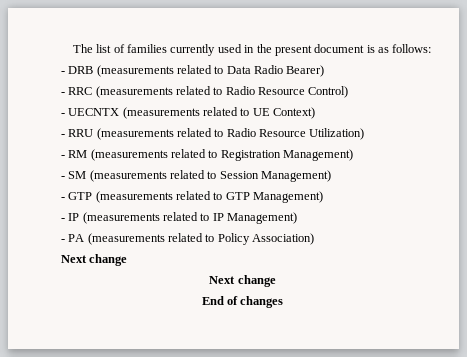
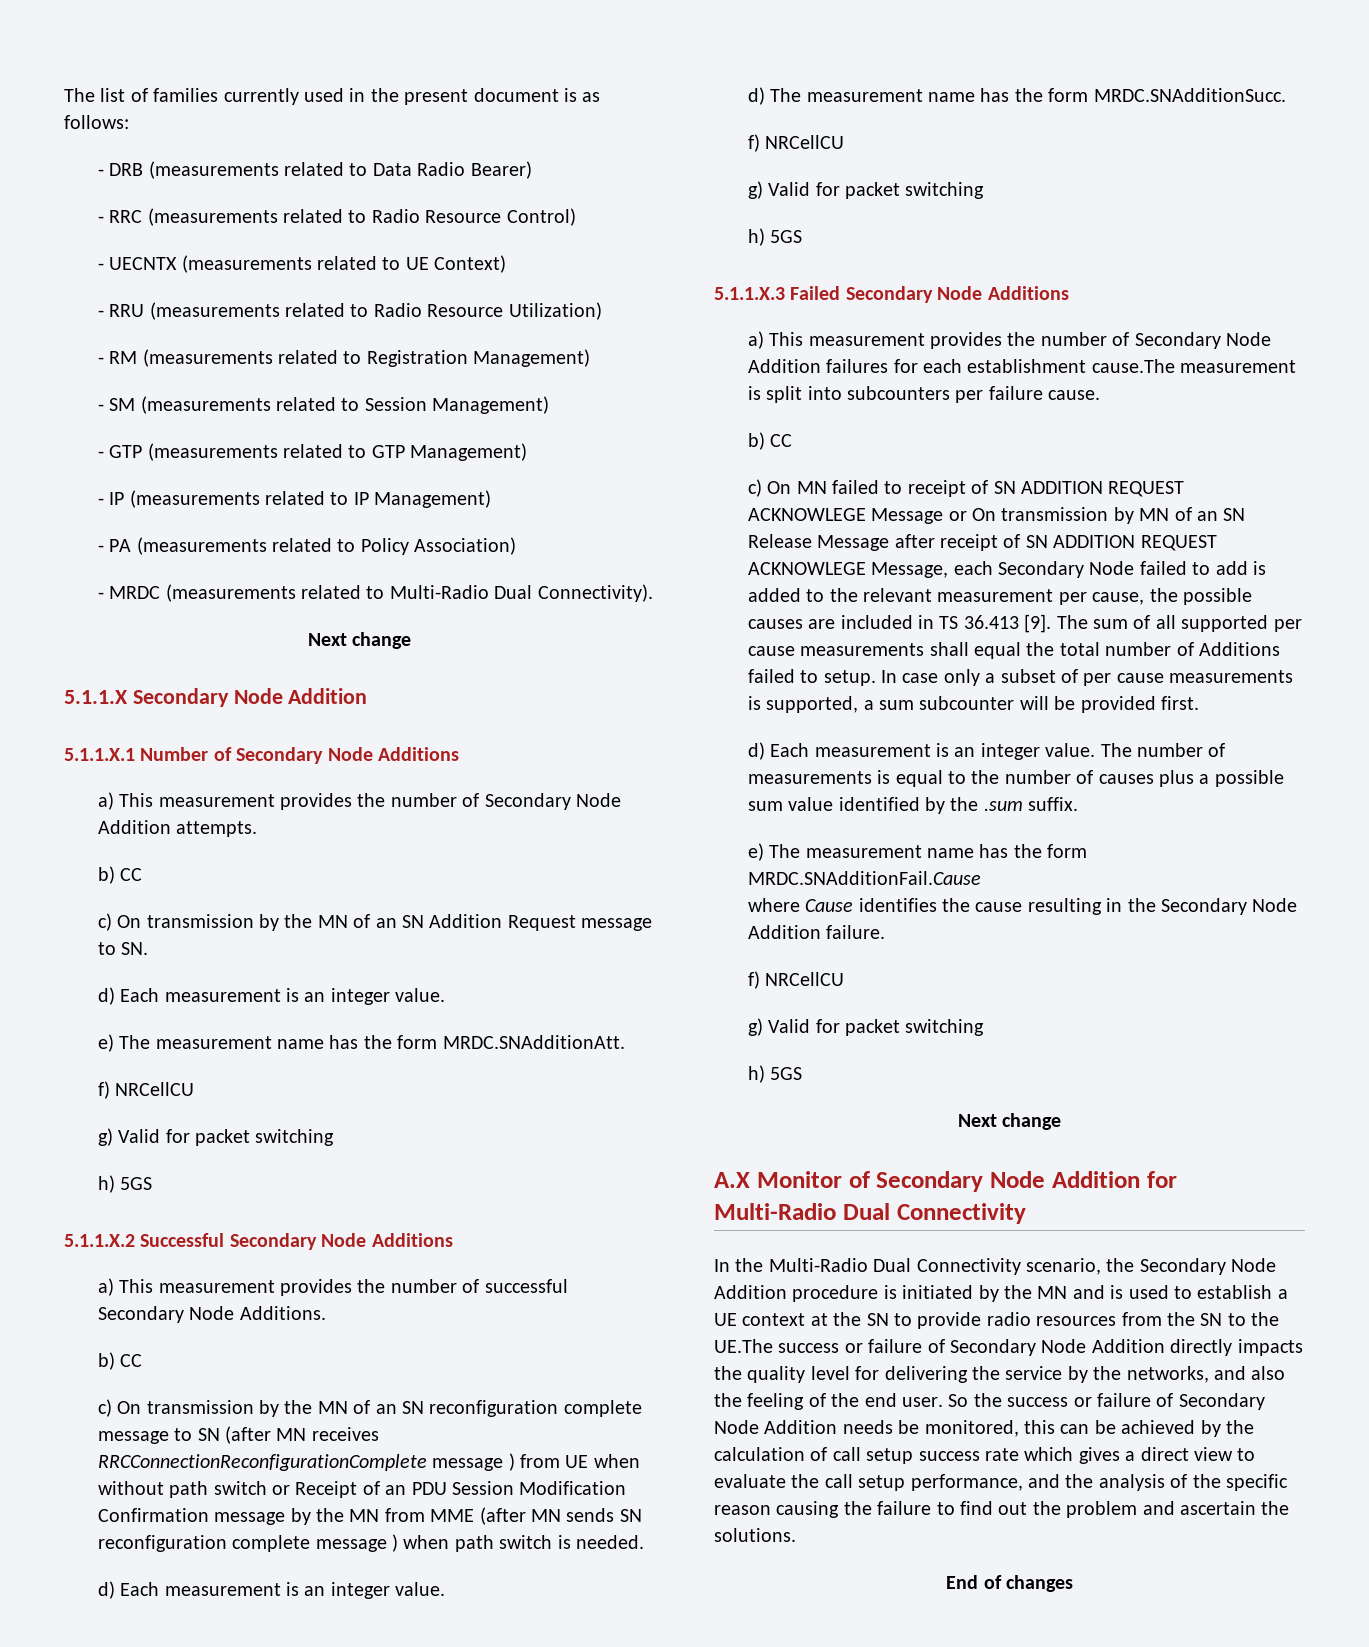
[60,254,128,266] [209,275,276,287] Next change // Next change -> [97,584,653,602] [307,632,412,649] [64,688,368,707] [64,747,459,764] [97,792,621,810] [97,820,258,837] [97,866,143,884] [97,913,653,931] [97,942,149,955] [97,987,446,1005] [97,1034,625,1052] [97,1081,195,1099] [97,1128,335,1146] [97,1175,153,1193] [64,1233,453,1250] [97,1278,568,1296] [97,1306,326,1323] [97,1352,143,1370] [97,1399,642,1417] [97,1426,379,1444] [97,1453,640,1471] [97,1481,627,1498] [97,1507,642,1525] [97,1534,644,1552] [97,1581,446,1599] [747,87,1286,105] [747,134,845,152] [747,181,985,199] [747,228,803,246] [714,286,1069,303] [747,331,1271,349] [747,359,1297,373] [747,386,1101,403] [747,432,793,450] [747,479,1185,497] [747,507,1246,524] [747,534,1217,551] [747,561,1266,578] [747,588,1252,605] [747,614,1302,633] [747,642,1280,659] [747,669,1294,686] [747,696,1199,713] [747,742,1226,760] [747,770,1284,787] [747,797,1079,814] [747,843,1088,861] [747,871,981,885] [747,898,1298,915] [747,925,886,939] [747,971,845,989] [747,1018,985,1036] [747,1065,803,1083] [957,1113,1062,1130] [714,1171,1177,1192] [714,1203,1026,1224] [714,1258,1277,1275] [714,1285,1288,1302] [714,1312,1280,1329] [714,1339,1303,1356] [714,1366,1286,1383] [714,1393,1265,1410] [714,1420,1254,1437] [714,1447,1256,1464] [714,1474,1288,1491] [714,1501,1290,1518] [714,1528,796,1542] - MRDC (measurements related to Multi-Radio Dual Connectivity). // Next change // 5.1.1.X Secondary Node Addition // 5.1.1.X.1 Number of Secondary Node Additions // a) This measurement provides the number of Secondary Node Addition attempts. // b) CC // c) On transmission by the MN of an SN Addition Request message to SN. // d) Each measurement is an integer value. // e) The measurement name has the form MRDC.SNAdditionAtt. // f) NRCellCU // g) Valid for packet switching // h) 5GS // 5.1.1.X.2 Successful Secondary Node Additions // a) This measurement provides the number of successful Secondary Node Additions. // b) CC // c) On transmission by the MN of an SN reconfiguration complete message to SN (after MN receives RRCConnectionReconfigurationComplete message ) from UE when without path switch or Receipt of an PDU Session Modification Confirmation message by the MN from MME (after MN sends SN reconfiguration complete message ) when path switch is needed. // d) Each measurement is an integer value. // d) The measurement name has the form MRDC.SNAdditionSucc. // f) NRCellCU // g) Valid for packet switching // h) 5GS // 5.1.1.X.3 Failed Secondary Node Additions // a) This measurement provides the number of Secondary Node Addition failures for each establishment cause.The measurement is split into subcounters per failure cause. // b) CC // c) On MN failed to receipt of SN ADDITION REQUEST ACKNOWLEGE Message or On transmission by MN of an SN Release Message after receipt of SN ADDITION REQUEST ACKNOWLEGE Message, each Secondary Node failed to add is added to the relevant measurement per cause, the possible causes are included in TS 36.413 [9]. The sum of all supported per cause measurements shall equal the total number of Additions failed to setup. In case only a subset of per cause measurements is supported, a sum subcounter will be provided first. // d) Each measurement is an integer value. The number of measurements is equal to the number of causes plus a possible sum value identified by the .sum suffix. // e) The measurement name has the form MRDC.SNAdditionFail.Cause // where Cause identifies the cause resulting in the Secondary Node Addition failure. // f) NRCellCU // g) Valid for packet switching // h) 5GS // Next change // A.X Monitor of Secondary Node Addition for Multi-Radio Dual Connectivity // In the Multi-Radio Dual Connectivity scenario, the Secondary Node Addition procedure is initiated by the MN and is used to establish a UE context at the SN to provide radio resources from the SN to the UE.The success or failure of Secondary Node Addition directly impacts the quality level for delivering the service by the networks, and also the feeling of the end user. So the success or failure of Secondary Node Addition needs be monitored, this can be achieved by the calculation of call setup success rate which gives a direct view to evaluate the call setup performance, and the analysis of the specific reason causing the failure to find out the problem and ascertain the solutions.

